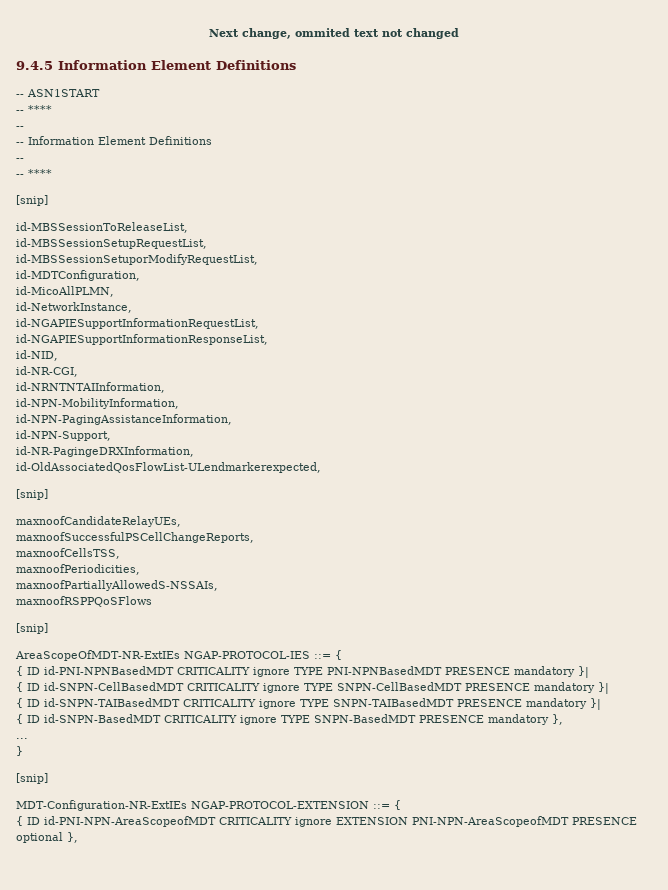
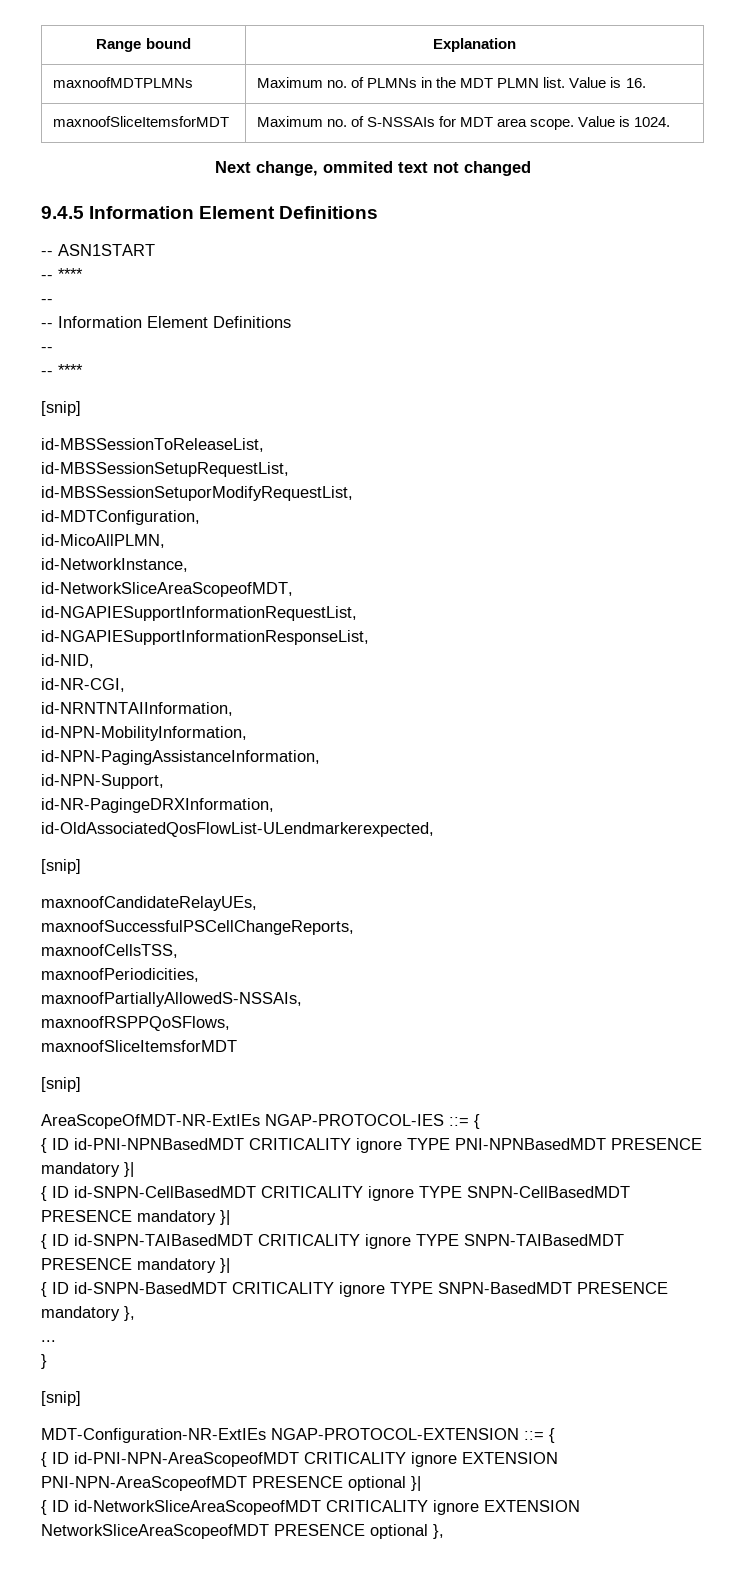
(209, 33) none -> [96,38,191,52] [433,38,516,52] [52,77,193,88] [256,77,646,88] [52,116,229,127] [256,116,671,130] Range bound | Explanation // maxnoofMDTPLMNs | Maximum no. of PLMNs in the MDT PLMN list. Value is 16. // maxnoofSliceItemsforMDT | Maximum no. of S-NSSAIs for MDT area scope. Value is 1024. //
(132, 307) none -> [41,582,293,597] // id-NetworkSliceAreaScopeofMDT,
[16,596,152,607] maxnoofRSPPQoSFlows -> [41,1016,230,1031] [41,1040,237,1052] maxnoofRSPPQoSFlows, // maxnoofSliceItemsforMDT
(63, 837) none -> [411,1476,421,1491] [41,1500,580,1515] [41,1524,428,1539] }| // { ID id-NetworkSliceAreaScopeofMDT CRITICALITY ignore EXTENSION NetworkSliceAreaScopeofMDT PRESENCE optional

